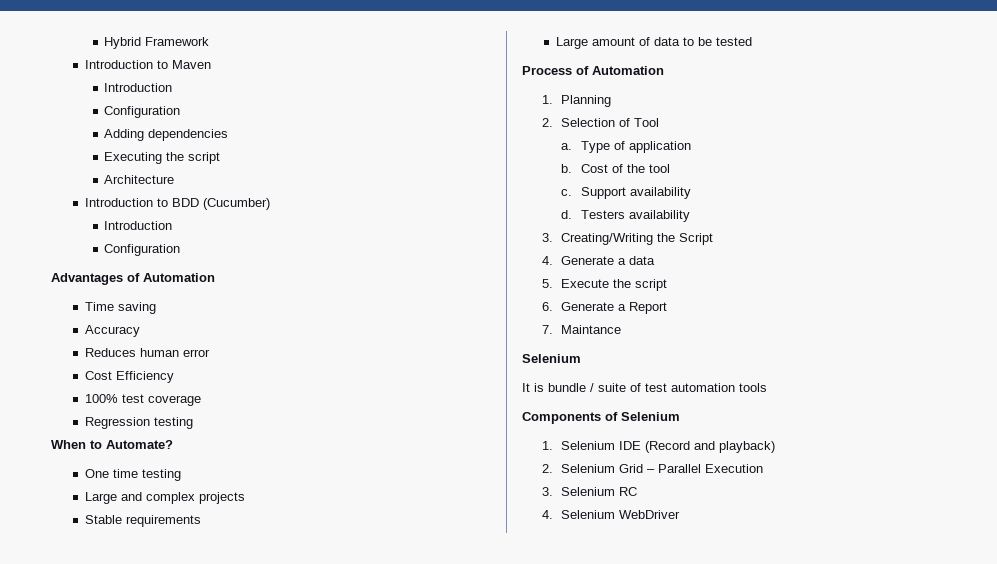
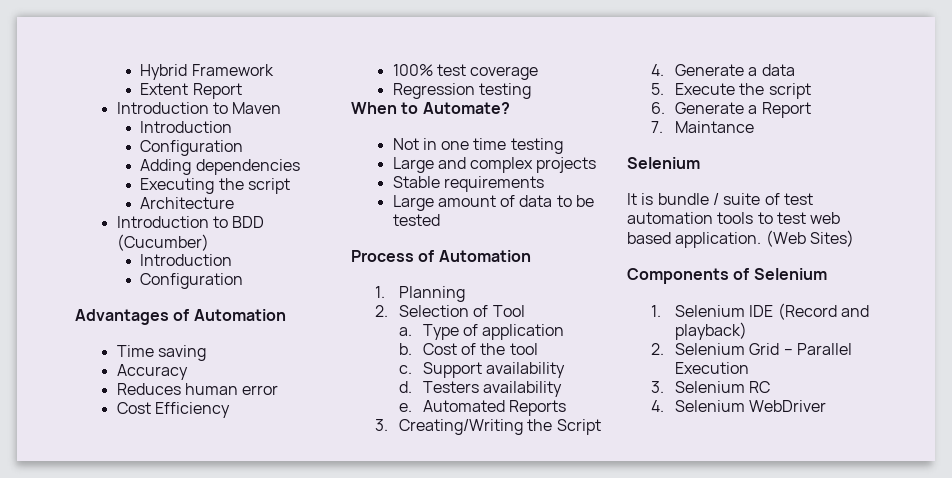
(210, 41) none -> [140,83,242,99] // Extent Report
[84,469,109,478] One -> [392,138,470,150] Not in one
(690, 216) none -> [398,400,567,416] // e. Automated Reports
(767, 387) none -> [757,212,841,224] [627,230,854,248] to test web based application. (Web Sites)

